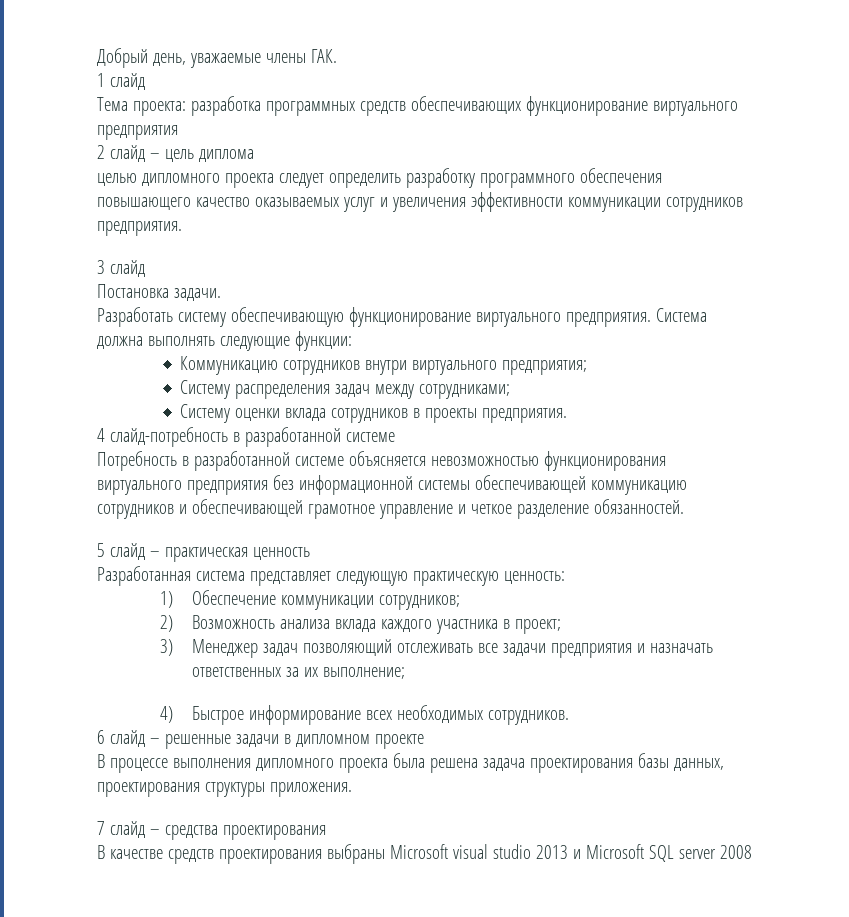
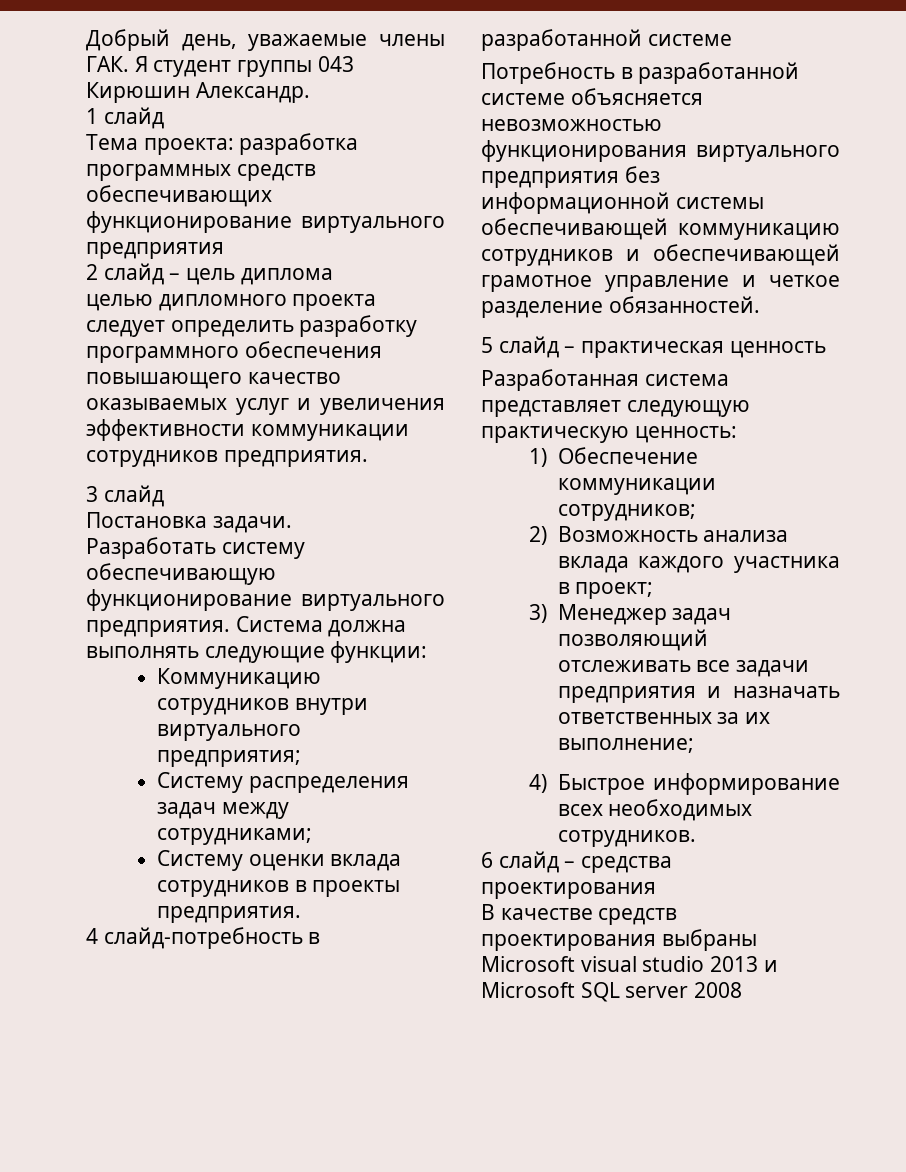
(337, 56) none -> [134,56,354,77] [86,82,310,103] Я студент группы 043 Кирюшин Александр.
[164,734,424,749] [97,753,724,773] [97,782,352,797] [97,821,160,838] решенные задачи в дипломном проекте // В процессе выполнения дипломного проекта была решена задача проектирования базы данных, проектирования структуры приложения. // 7 слайд – -> (576, 864) none

